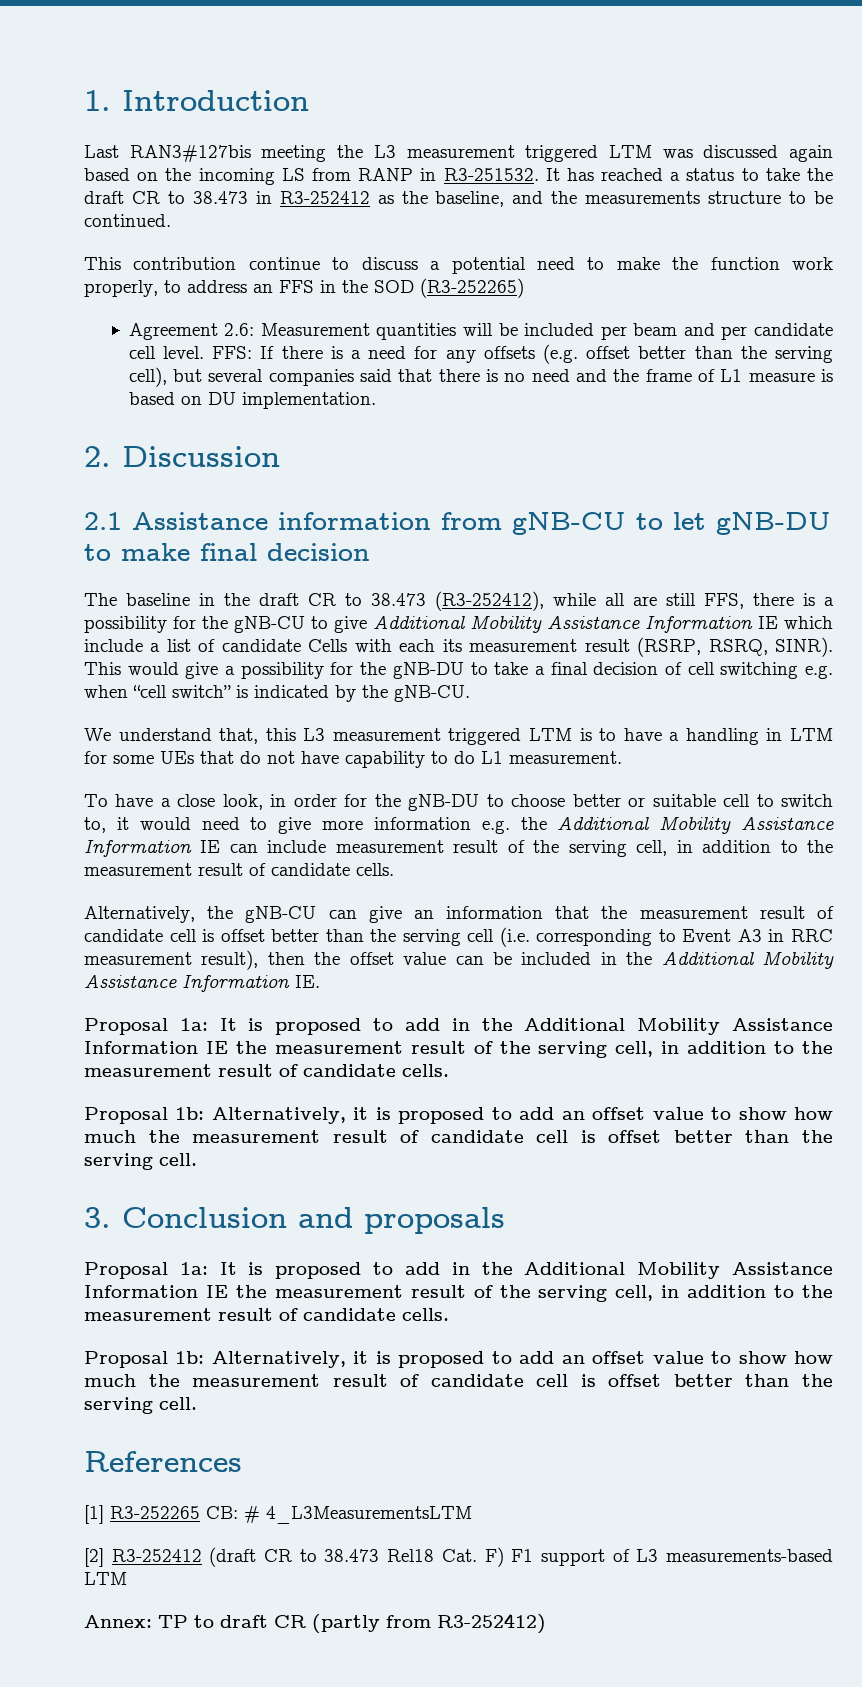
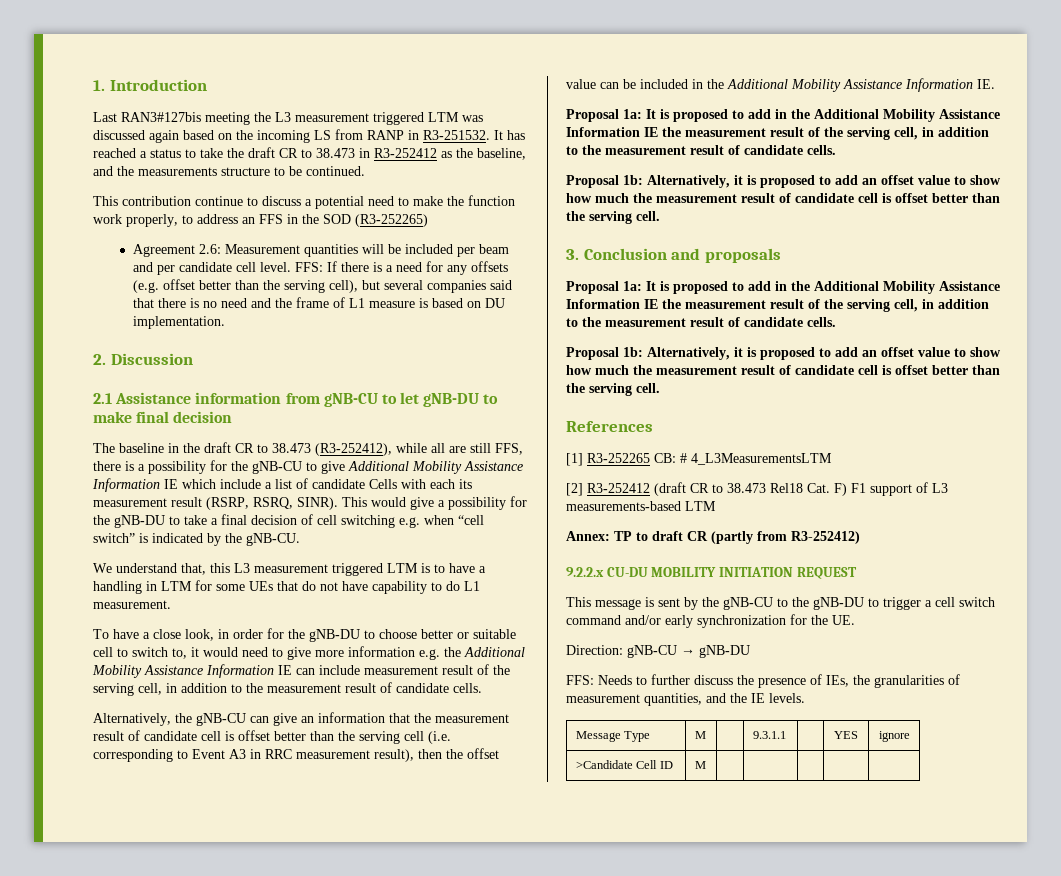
(546, 1623) none -> [566,567,857,579] [566,597,995,610] [566,614,855,628] [566,645,750,658] [566,674,960,688] [566,693,805,706] [575,731,651,742] [694,731,706,739] [752,731,786,739] [834,731,858,739] [878,731,910,742] [575,760,673,769] [694,761,706,769] // 9.2.2.x CU-DU MOBILITY INITIATION REQUEST // This message is sent by the gNB-CU to the gNB-DU to trigger a cell switch command and/or early synchronization for the UE. // Direction: gNB-CU → gNB-DU // FFS: Needs to further discuss the presence of IEs, the granularities of measurement quantities, and the IE levels. // Message Type | M | | 9.3.1.1 | | YES | ignore // >Candidate Cell ID | M | | | | |

